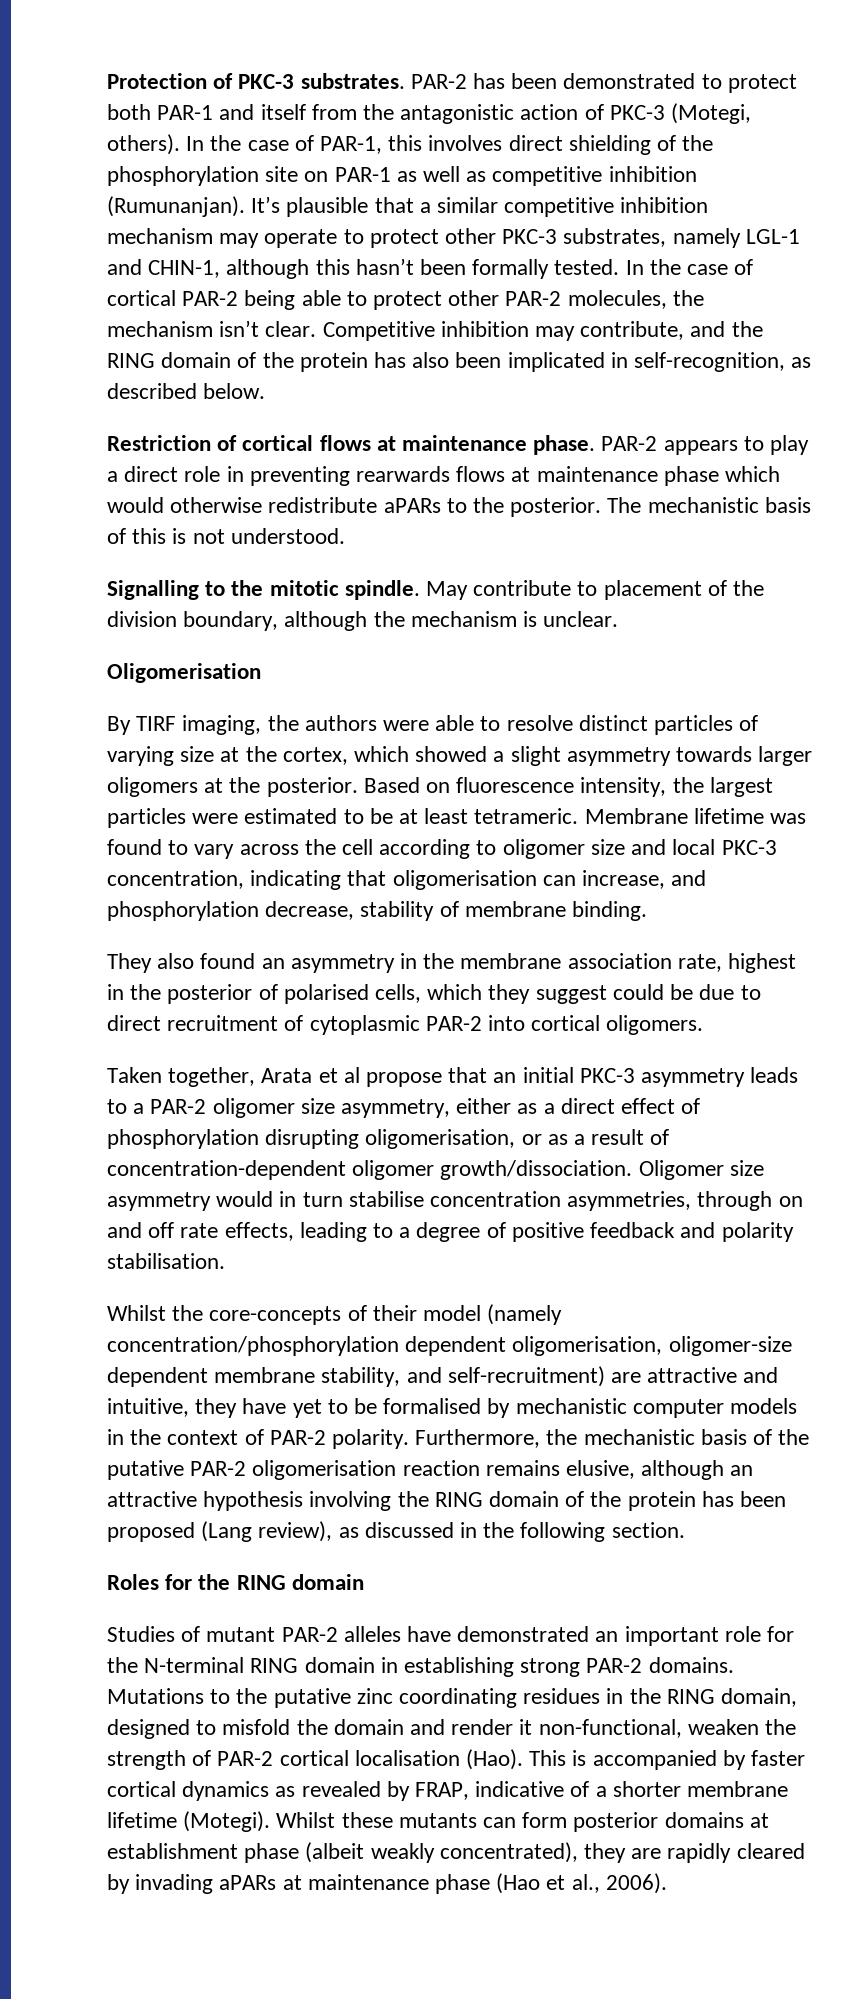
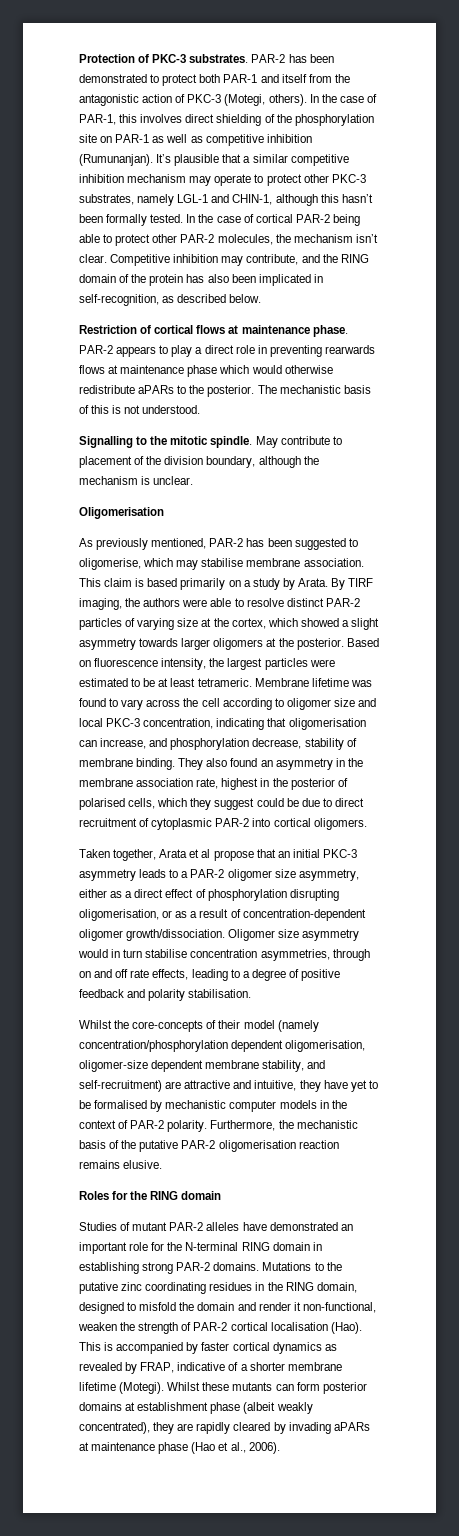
(261, 673) none -> [79,538,358,550] [79,558,364,570] [79,578,328,590] As previously mentioned, PAR-2 has been suggested to oligomerise, which may stabilise membrane association. This claim is based primarily on a study by Arata.
(648, 723) none -> [325,598,360,607] PAR-2
(648, 911) // -> (176, 764) none
[566,1460,754,1480] [107,1491,787,1511] [107,1521,685,1542] elusive, although an attractive hypothesis involving the RING domain of the protein has been proposed (Lang review), as discussed in the following section. -> [123,1160,163,1169] elusive.

